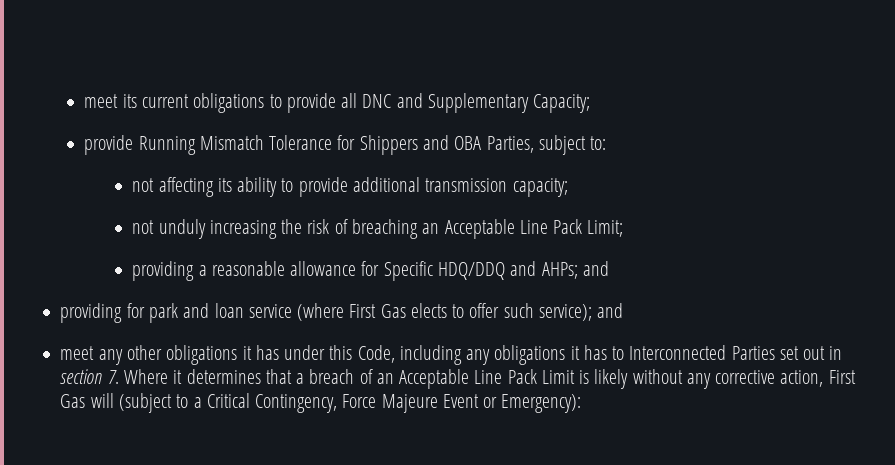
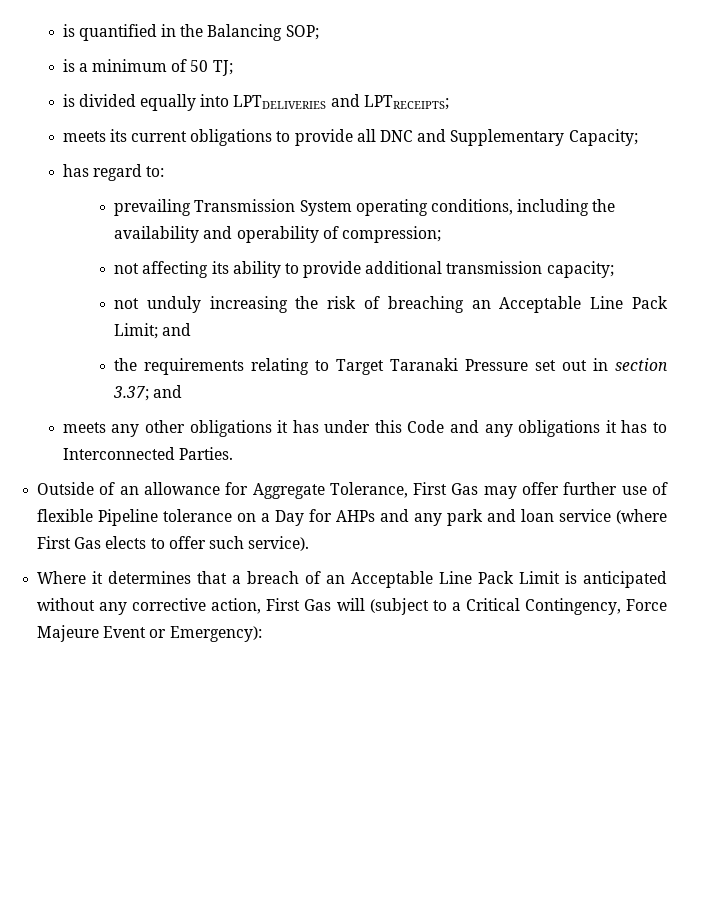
[84,94,119,108] meet -> [62,24,319,41] [62,59,233,76] [62,94,449,111] [62,131,106,142] is quantified in the Balancing SOP; // is a minimum of 50 TJ; // is divided equally into LPTDELIVERIES and LPTRECEIPTS; // meets
[84,135,607,155] provide Running Mismatch Tolerance for Shippers and OBA Parties, subject to: -> [62,164,165,181] [114,199,616,216] [114,226,441,243] has regard to: // prevailing Transmission System operating conditions, including the availability and operability of compression;
[132,261,609,281] [60,303,145,323] // providing a reasonable allowance for Specific HDQ/DDQ and AHPs; and // providing for -> [162,323,192,336] [114,358,669,375] [113,385,183,401] [62,420,667,437] [62,447,233,460] [37,482,669,499] [37,509,443,526] and // the requirements relating to Target Taranaki Pressure set out in section 3.37; and // meets any other obligations it has under this Code and any obligations it has to Interconnected Parties. // Outside of an allowance for Aggregate Tolerance, First Gas may offer further use of flexible Pipeline tolerance on a Day for AHPs and any
[538,303,624,321] [60,345,843,365] [60,369,119,384] service); and // meet any other obligations it has under this Code, including any obligations it has to Interconnected Parties set out in section 7. -> [248,536,310,551] service). //
[594,369,629,389] likely -> [583,571,668,588] anticipated

